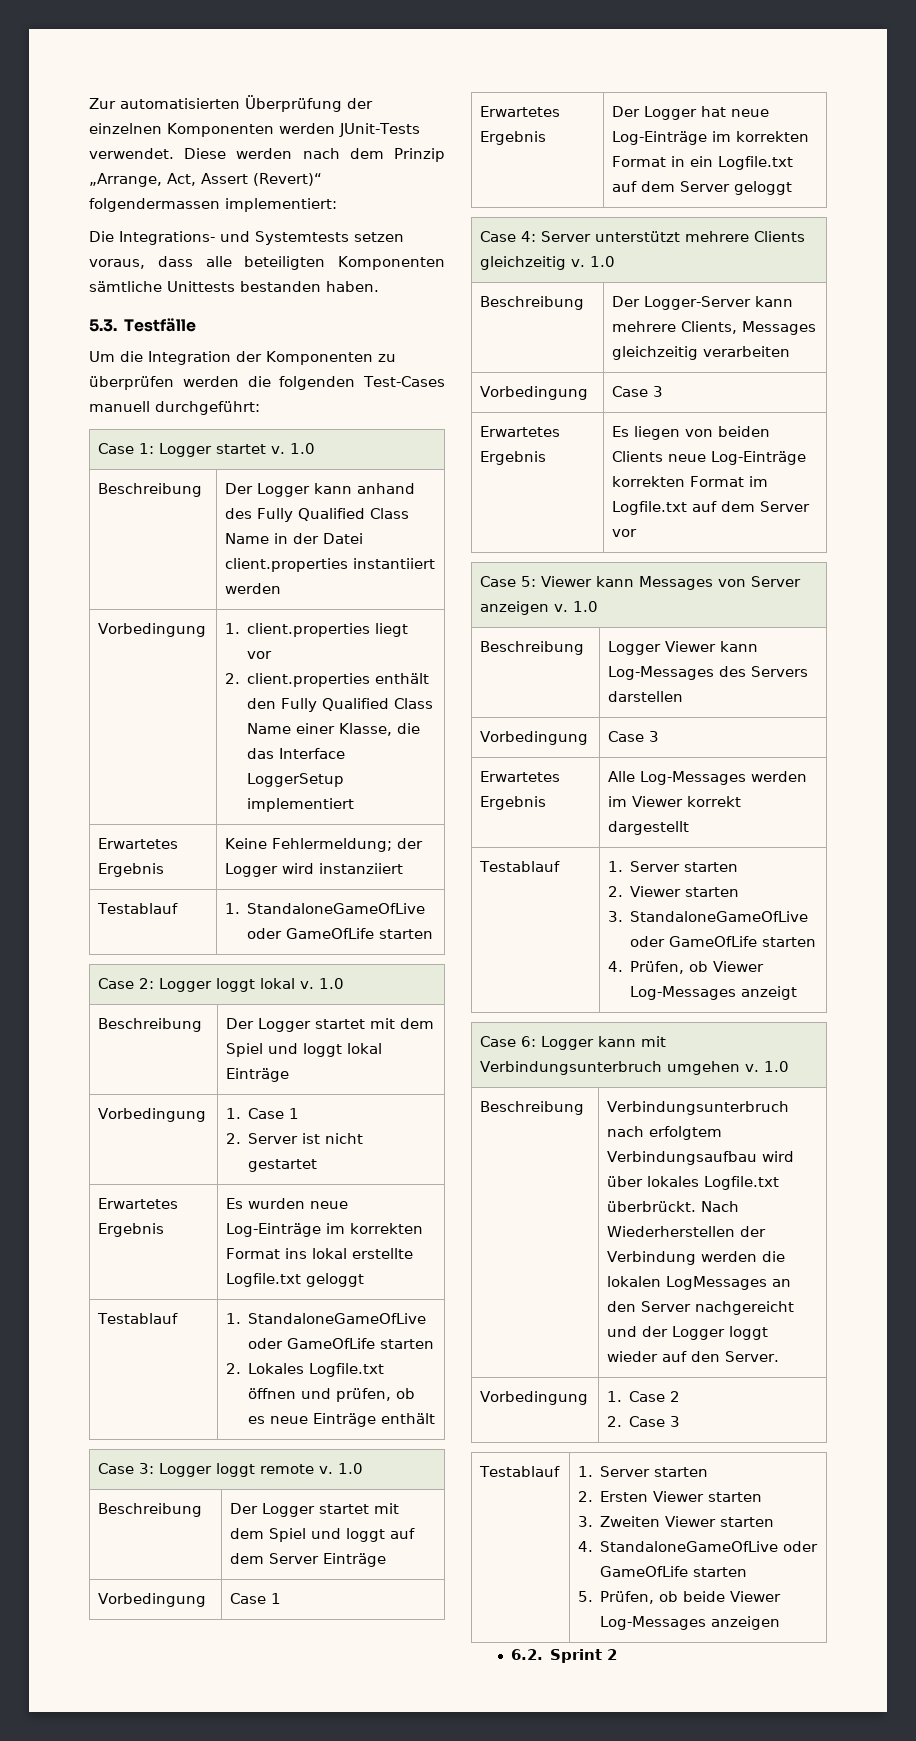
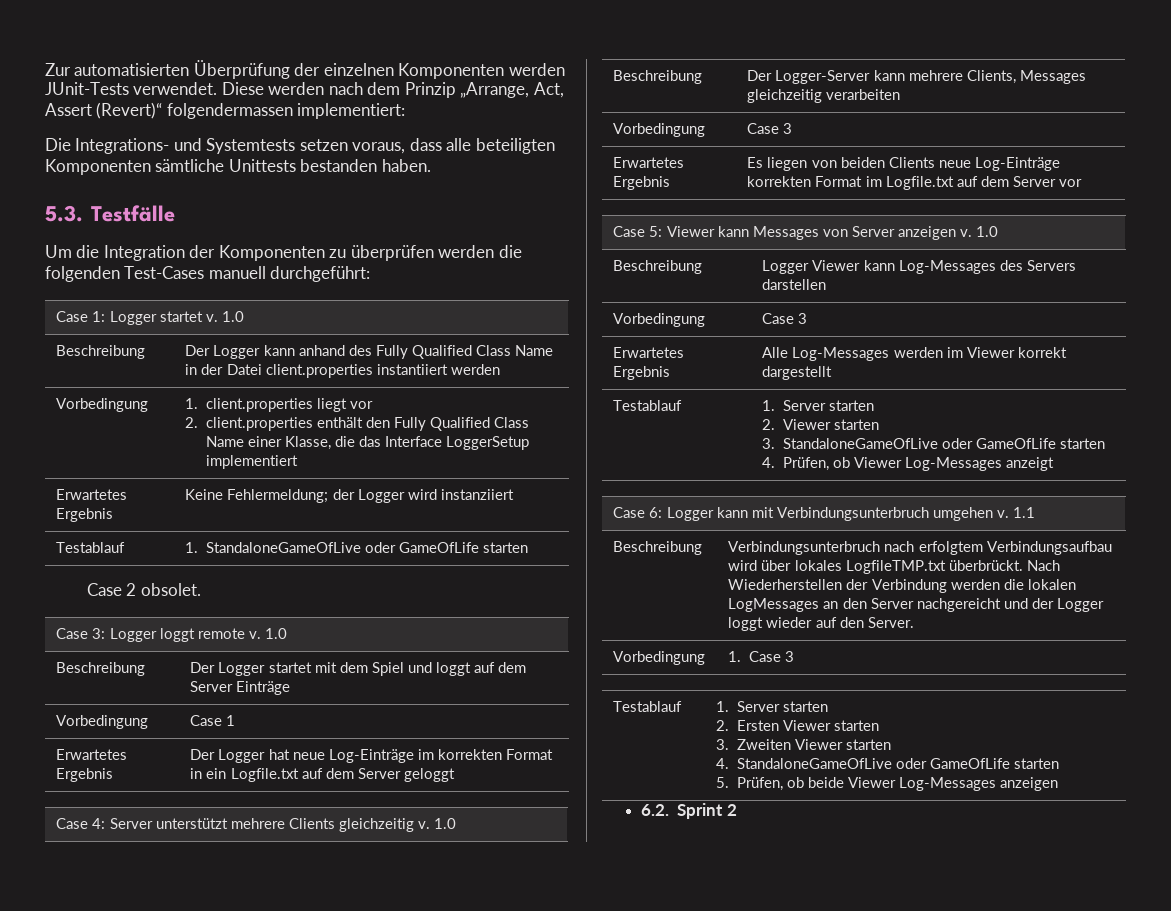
[98,978,345,992] [98,1018,203,1032] [226,1018,435,1032] [226,1043,383,1057] [226,1068,290,1082] [98,1108,207,1122] [226,1108,300,1119] [226,1133,364,1144] [248,1159,318,1172] [98,1198,179,1209] [98,1223,165,1237] [226,1198,349,1209] [226,1223,424,1237] [226,1248,414,1259] [226,1273,365,1287] [97,1313,179,1324] [226,1313,427,1324] [248,1338,435,1349] [226,1363,385,1377] [248,1388,416,1402] [248,1413,436,1427] // Case 2: Logger loggt lokal v. 1.0 // Beschreibung | Der Logger startet mit dem Spiel und loggt lokal Einträge // Vorbedingung | 1. Case 1 // 2. Server ist nicht gestartet // Erwartetes Ergebnis | Es wurden neue Log-Einträge im korrekten Format ins lokal erstellte Logfile.txt geloggt // Testablauf | 1. StandaloneGameOfLive oder GameOfLife starten // 2. Lokales Logfile.txt öffnen und prüfen, ob es neue Einträge enthält -> [86,583,201,596] // Case 2 obsolet.
[764,1061,790,1072] 1.0 -> [1012,507,1035,518] 1.1
[704,1176,780,1190] Logfile.txt -> [845,560,946,574] LogfileTMP.txt
[670,1391,681,1402] [607,1416,666,1427] 2 // 2. Case -> (781, 656) none

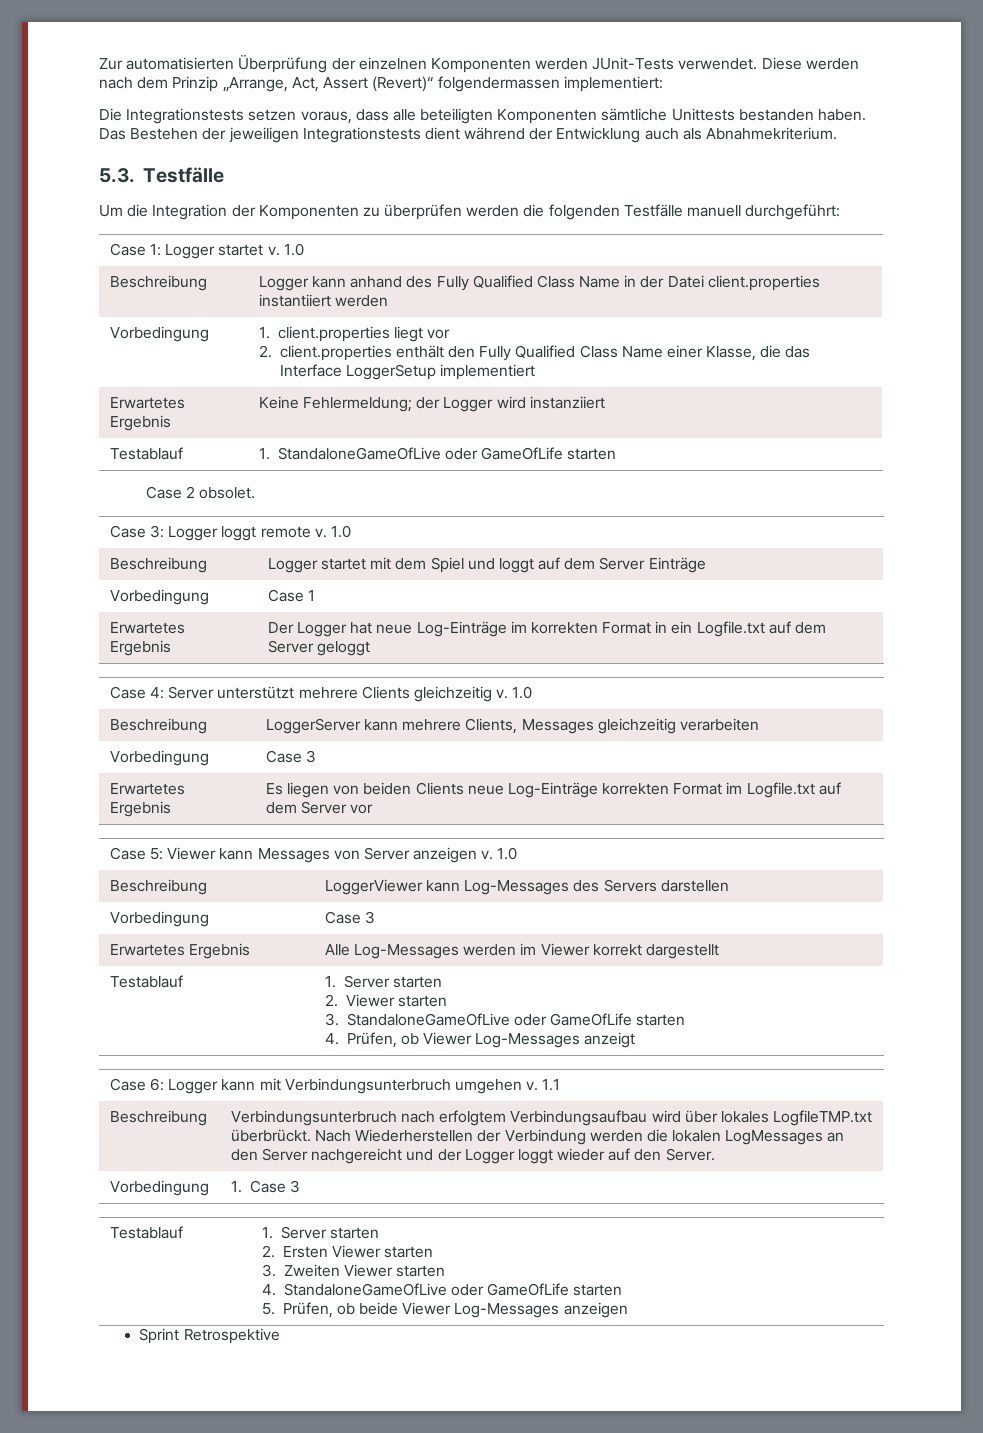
[75,138,296,154] Integrations- und Systemtests -> [126,108,245,124] Integrationstests
(431, 165) none -> [99,127,838,143] Das Bestehen der jeweiligen Integrationstests dient während der Entwicklung auch als Abnahmekriterium.
[124,266,205,279] Test-Cases -> [623,204,683,217] Testfälle
[185,345,211,356] Der -> (207, 283) none
[190,662,216,673] Der -> (207, 565) none
[747,70,871,84] Der Logger-Server -> [265,718,361,734] LoggerServer
[762,260,861,274] Logger Viewer -> [324,879,423,895] LoggerViewer
[640,803,737,819] 6.2. Sprint 2 -> [139,1328,280,1344] Sprint Retrospektive

